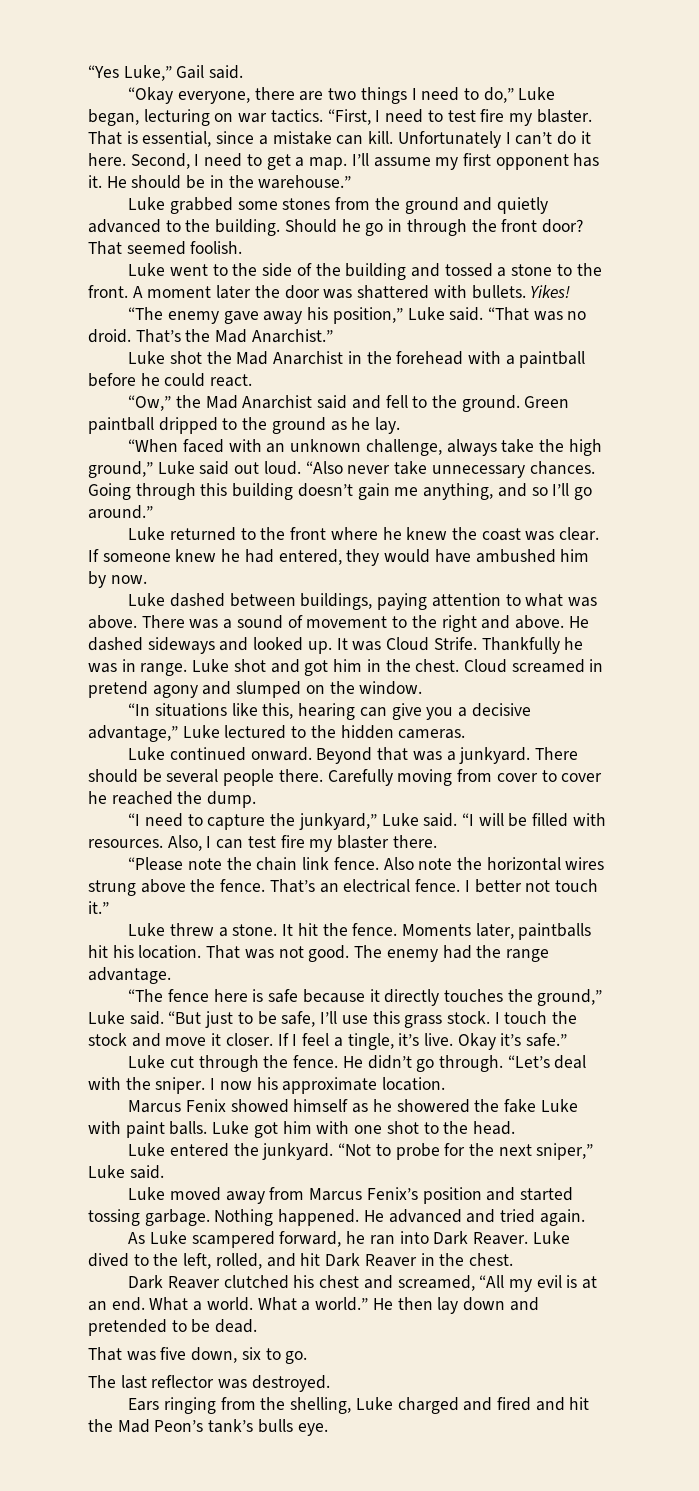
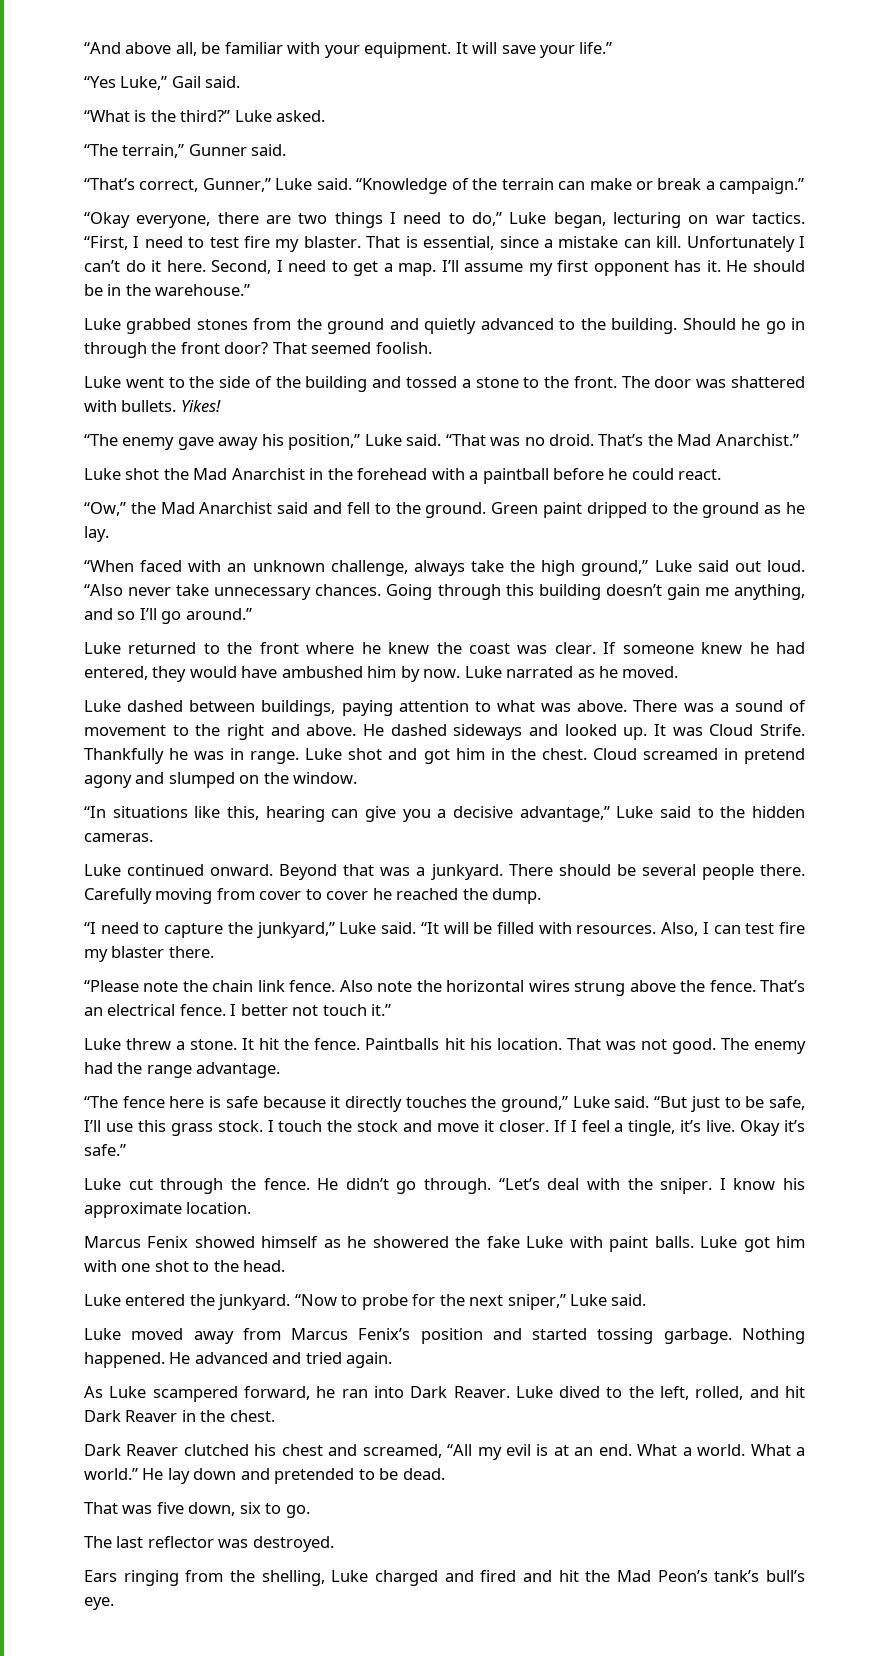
[88,65,244,81] “Yes Luke,” Gail said. -> [84,42,613,58] [84,76,241,90] [84,110,326,122] [84,144,287,158] [84,178,805,194] “And above all, be familiar with your equipment. It will save your life.” // “Yes Luke,” Gail said. // “What is the third?” Luke asked. // “The terrain,” Gunner said. // “That’s correct, Gunner,” Luke said. “Knowledge of the terrain can make or break a campaign.”
[237,201,278,210] some -> (192, 326) none
[132,285,280,299] A moment later the -> [621,376,650,388] The
[88,417,154,434] paintball -> [543,502,583,518] paint
(147, 579) none -> [464,666,679,678] Luke narrated as he moved.
[224,725,287,739] lectured -> [660,806,691,818] said
[462,813,475,826] “I -> [420,922,439,934] “It
[402,923,592,940] Moments later, paintballs -> [365,1038,440,1050] Paintballs
[219,1081,252,1090] now -> [733,1178,776,1190] know
[338,1143,372,1156] “Not -> [294,1294,337,1306] “Now
[397,1297,433,1310] then -> (164, 1474) none
[257,1419,293,1433] bulls -> [766,1570,805,1582] bull’s

